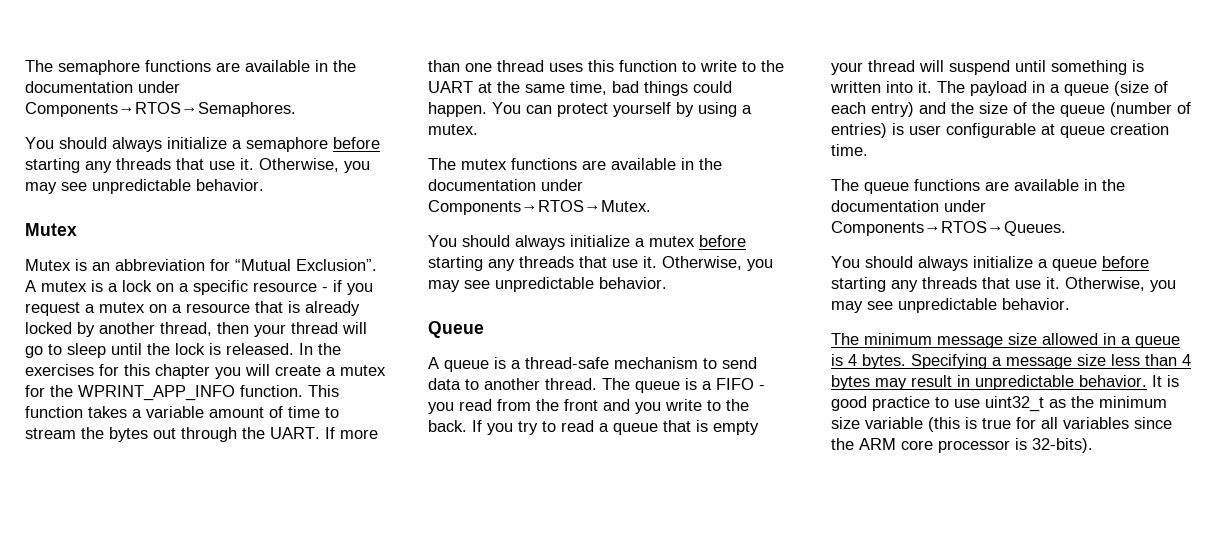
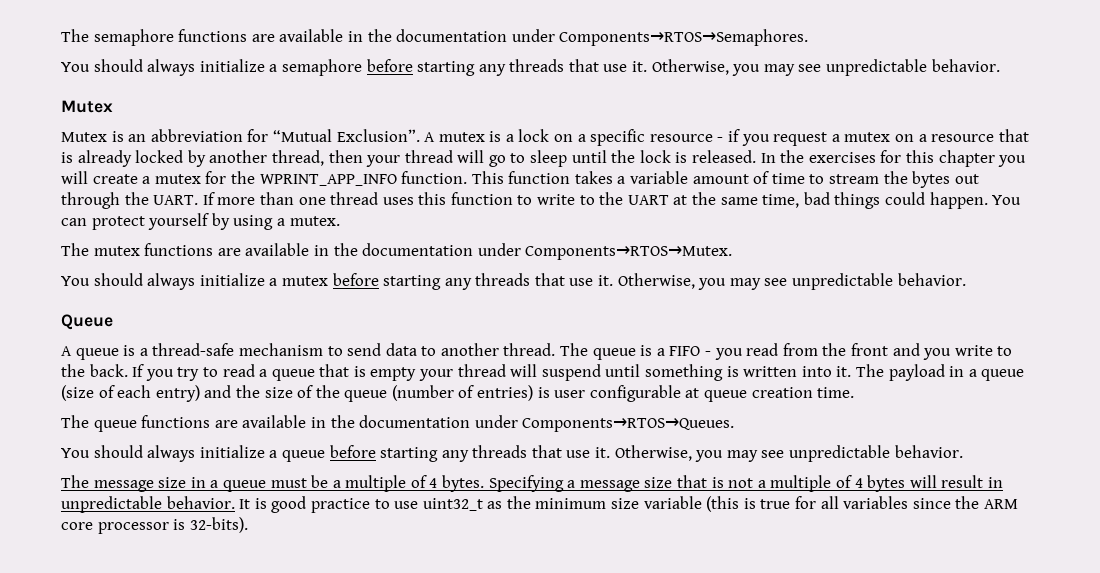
[864,333,1180,348] [831,354,843,366] minimum message size allowed in a queue is -> [93,475,427,492] message size in a queue must be a multiple of
[1111,354,1177,366] less than -> [677,475,852,492] that is not a multiple of
[875,378,907,390] may -> [909,475,937,488] will

